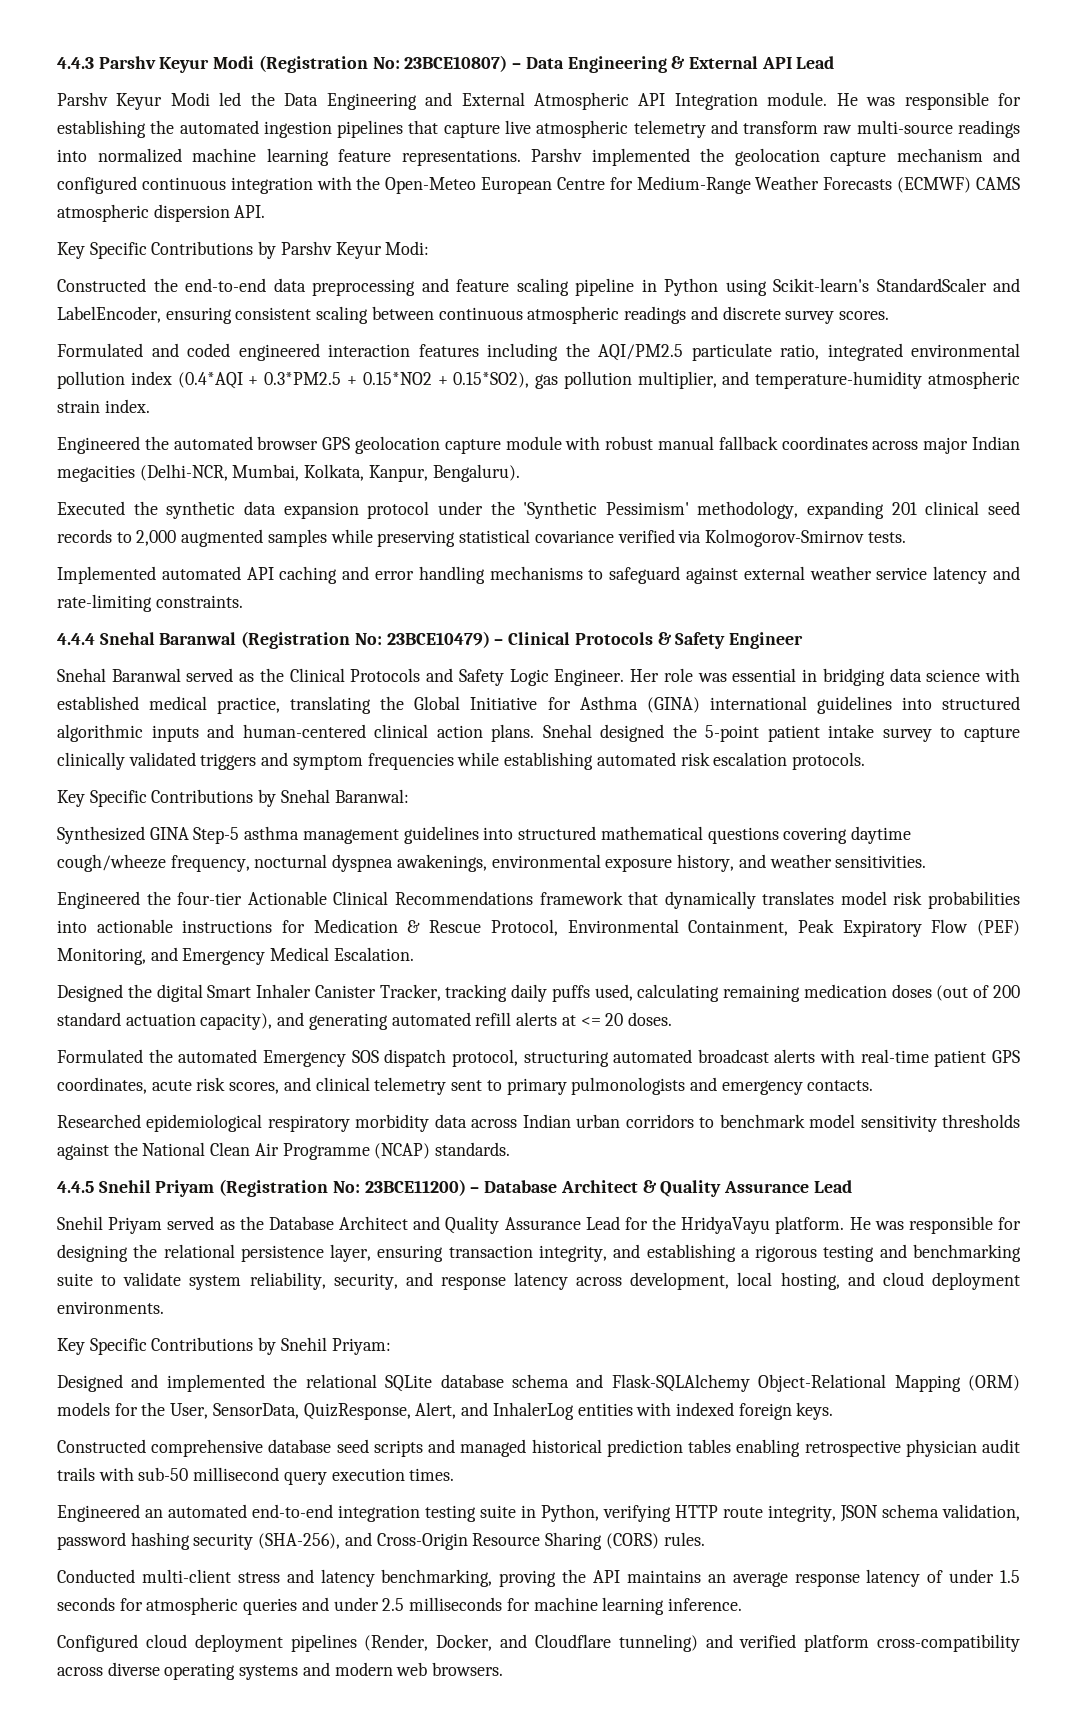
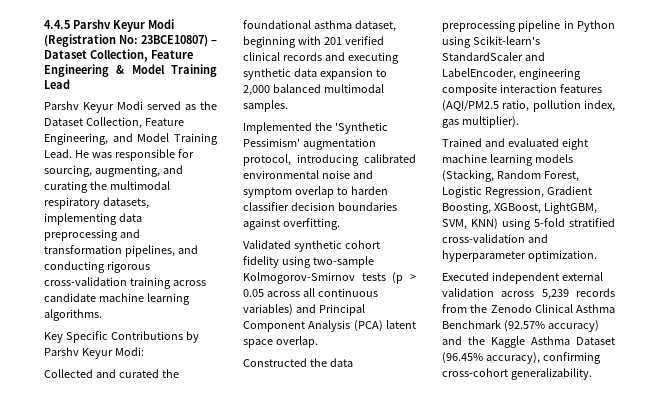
[57,57,94,69] 4.4.3 -> [44,20,70,29] 4.4.5
[525,56,835,73] [57,92,1021,110] [57,120,1021,138] [57,148,1020,166] [57,176,1020,194] [57,204,266,222] Data Engineering & External API Lead // Parshv Keyur Modi led the Data Engineering and External Atmospheric API Integration module. He was responsible for establishing the automated ingestion pipelines that capture live atmospheric telemetry and transform raw multi-source readings into normalized machine learning feature representations. Parshv implemented the geolocation capture mechanism and configured continuous integration with the Open-Meteo European Centre for Medium-Range Weather Forecasts (ECMWF) CAMS atmospheric dispersion API. -> [44,49,193,62] [44,64,217,77] [44,79,70,89] [44,101,217,113] [44,117,184,129] [44,133,218,145] [44,149,194,161] [44,165,183,177] [44,181,170,193] [44,197,149,209] [44,213,142,225] [44,229,140,241] [44,245,198,257] [44,261,150,273] [44,277,206,289] [44,293,190,305] [44,309,102,321] Dataset Collection, Feature Engineering & Model Training Lead // Parshv Keyur Modi served as the Dataset Collection, Feature Engineering, and Model Training Lead. He was responsible for sourcing, augmenting, and curating the multimodal respiratory datasets, implementing data preprocessing and transformation pipelines, and conducting rigorous cross-validation training across candidate machine learning algorithms.
(430, 248) none -> [44,369,179,378] [243,20,396,32] [243,36,384,48] [243,52,399,64] [243,68,387,80] [243,84,384,96] [243,100,288,112] [243,122,388,134] [243,138,376,150] [243,154,416,166] [243,170,373,179] [243,186,388,198] [243,202,397,211] [243,218,340,230] [243,240,380,252] [243,256,374,268] [243,272,416,284] [243,288,378,297] [243,304,365,316] [243,320,416,332] [243,336,318,348] // Collected and curated the foundational asthma dataset, beginning with 201 verified clinical records and executing synthetic data expansion to 2,000 balanced multimodal samples. // Implemented the 'Synthetic Pessimism' augmentation protocol, introducing calibrated environmental noise and symptom overlap to harden classifier decision boundaries against overfitting. // Validated synthetic cohort fidelity using two-sample Kolmogorov-Smirnov tests (p > 0.05 across all continuous variables) and Principal Component Analysis (PCA) latent space overlap.
[185,278,569,296] end-to-end data preprocessing and feature scaling -> [329,358,353,367] [442,20,516,32] data preprocessing
[165,306,889,324] [57,343,1020,361] [57,371,1021,389] [57,399,150,413] [57,436,1020,454] [57,464,520,482] [57,501,1020,519] [57,529,906,547] [57,566,1020,584] [57,594,243,612] [57,631,803,649] [57,668,1020,686] [57,696,1021,714] [57,724,1020,742] [57,752,865,770] [57,789,409,807] [57,826,911,844] [57,854,927,872] [57,891,1021,909] [57,919,1021,937] [57,947,414,965] [57,984,1020,1002] [57,1012,672,1030] [57,1049,1020,1067] [57,1077,874,1095] [57,1114,1020,1132] [57,1142,511,1160] [57,1179,852,1197] [57,1216,1021,1234] [57,1244,1022,1262] [57,1272,1020,1290] [57,1301,164,1314] [57,1337,391,1355] [57,1374,1020,1392] [57,1402,834,1420] [57,1439,1021,1457] [57,1467,455,1485] [57,1504,1020,1522] [57,1532,705,1550] [57,1569,1020,1587] [57,1597,742,1615] [57,1634,1021,1652] [57,1662,504,1680] ensuring consistent scaling between continuous atmospheric readings and discrete survey scores. // Formulated and coded engineered interaction features including the AQI/PM2.5 particulate ratio, integrated environmental pollution index (0.4*AQI + 0.3*PM2.5 + 0.15*NO2 + 0.15*SO2), gas pollution multiplier, and temperature-humidity atmospheric strain index. // Engineered the automated browser GPS geolocation capture module with robust manual fallback coordinates across major Indian megacities (Delhi-NCR, Mumbai, Kolkata, Kanpur, Bengaluru). // Executed the synthetic data expansion protocol under the 'Synthetic Pessimism' methodology, expanding 201 clinical seed records to 2,000 augmented samples while preserving statistical covariance verified via Kolmogorov-Smirnov tests. // Implemented automated API caching and error handling mechanisms to safeguard against external weather service latency and rate-limiting constraints. // 4.4.4 Snehal Baranwal (Registration No: 23BCE10479) – Clinical Protocols & Safety Engineer // Snehal Baranwal served as the Clinical Protocols and Safety Logic Engineer. Her role was essential in bridging data science with established medical practice, translating the Global Initiative for Asthma (GINA) international guidelines into structured algorithmic inputs and human-centered clinical action plans. Snehal designed the 5-point patient intake survey to capture clinically validated triggers and symptom frequencies while establishing automated risk escalation protocols. // Key Specific Contributions by Snehal Baranwal: // Synthesized GINA Step-5 asthma management guidelines into structured mathematical questions covering daytime cough/wheeze frequency, nocturnal dyspnea awakenings, environmental exposure history, and weather sensitivities. // Engineered the four-tier Actionable Clinical Recommendations framework that dynamically translates model risk probabilities into actionable instructions for Medication & Rescue Protocol, Environmental Containment, Peak Expiratory Flow (PEF) Monitoring, and Emergency Medical Escalation. // Designed the digital Smart Inhaler Canister Tracker, tracking daily puffs used, calculating remaining medication doses (out of 200 standard actuation capacity), and generating automated refill alerts at <= 20 doses. // Formulated the automated Emergency SOS dispatch protocol, structuring automated broadcast alerts with real-time patient GPS coordinates, acute risk scores, and clinical telemetry sent to primary pulmonologists and emergency contacts. // Researched epidemiological respiratory morbidity data across Indian urban corridors to benchmark model sensitivity thresholds against the National Clean Air Programme (NCAP) standards. // 4.4.5 Snehil Priyam (Registration No: 23BCE11200) – Database Architect & Quality Assurance Lead // Snehil Priyam served as the Database Architect and Quality Assurance Lead for the HridyaVayu platform. He was responsible for designing the relational persistence layer, ensuring transaction integrity, and establishing a rigorous testing and benchmarking suite to validate system reliability, security, and response latency across development, local hosting, and cloud deployment environments. // Key Specific Contributions by Snehil Priyam: // Designed and implemented the relational SQLite database schema and Flask-SQLAlchemy Object-Relational Mapping (ORM) models for the User, SensorData, QuizResponse, Alert, and InhalerLog entities with indexed foreign keys. // Constructed comprehensive database seed scripts and managed historical prediction tables enabling retrospective physician audit trails with sub-50 millisecond query execution times. // Engineered an automated end-to-end integration testing suite in Python, verifying HTTP route integrity, JSON schema validation, password hashing security (SHA-256), and Cross-Origin Resource Sharing (CORS) rules. // Conducted multi-client stress and latency benchmarking, proving the API maintains an average response latency of under 1.5 seconds for atmospheric queries and under 2.5 milliseconds for machine learning inference. // Configured cloud deployment pipelines (Render, Docker, and Cloudflare tunneling) and verified platform cross-compatibility across diverse operating systems and modern web browsers. -> [518,68,581,80] [442,84,602,96] [442,100,615,112] [442,116,519,128] [442,138,588,150] [442,154,573,166] [442,170,579,182] [442,186,592,198] [442,202,597,214] [442,218,615,230] [442,234,548,243] [442,250,597,262] [442,272,603,284] [442,288,615,300] [442,304,615,313] [442,320,599,332] [442,336,615,348] [442,352,601,364] [442,368,592,380] engineering composite interaction features (AQI/PM2.5 ratio, pollution index, gas multiplier). // Trained and evaluated eight machine learning models (Stacking, Random Forest, Logistic Regression, Gradient Boosting, XGBoost, LightGBM, SVM, KNN) using 5-fold stratified cross-validation and hyperparameter optimization. // Executed independent external validation across 5,239 records from the Zenodo Clinical Asthma Benchmark (92.57% accuracy) and the Kaggle Asthma Dataset (96.45% accuracy), confirming cross-cohort generalizability.

